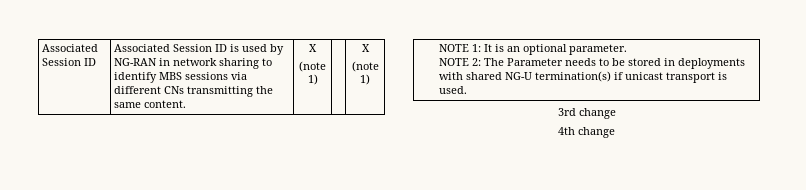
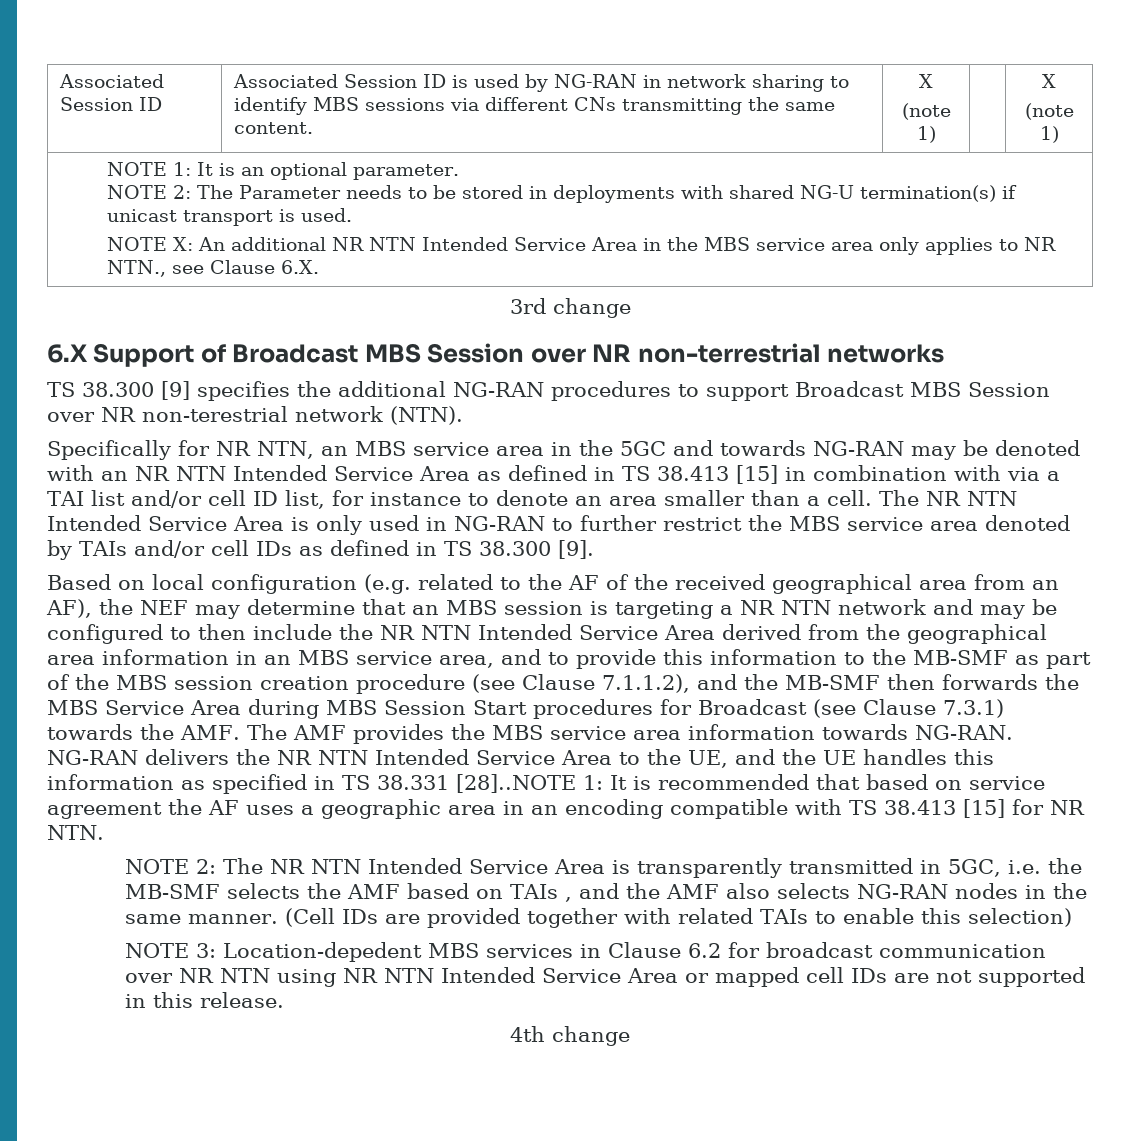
[557,108,616,119] // 3rd change -> [106,237,1056,255] [106,260,319,277] [509,298,631,318] [47,343,945,367] [47,381,1050,401] [47,406,463,425] [47,440,1080,460] [47,465,1060,484] [47,490,1017,509] [47,515,1070,535] [47,540,594,560] [47,574,1059,594] [46,599,1057,619] [47,624,1047,644] [47,649,1091,669] [47,674,1079,694] [47,699,1004,719] [47,724,1013,744] [47,749,994,768] [47,774,1045,794] [47,799,1085,819] [47,825,104,840] [125,858,1083,878] [125,883,1088,902] [125,908,1073,928] [125,942,1047,962] [125,967,1086,987] [125,992,285,1008] // NOTE X: An additional NR NTN Intended Service Area in the MBS service area only applies to NR NTN., see Clause 6.X. // 3rd change // 6.X Support of Broadcast MBS Session over NR non-terrestrial networks // TS 38.300 [9] specifies the additional NG-RAN procedures to support Broadcast MBS Session over NR non-terestrial network (NTN). // Specifically for NR NTN, an MBS service area in the 5GC and towards NG-RAN may be denoted with an NR NTN Intended Service Area as defined in TS 38.413 [15] in combination with via a TAI list and/or cell ID list, for instance to denote an area smaller than a cell. The NR NTN Intended Service Area is only used in NG-RAN to further restrict the MBS service area denoted by TAIs and/or cell IDs as defined in TS 38.300 [9]. // Based on local configuration (e.g. related to the AF of the received geographical area from an AF), the NEF may determine that an MBS session is targeting a NR NTN network and may be configured to then include the NR NTN Intended Service Area derived from the geographical area information in an MBS service area, and to provide this information to the MB-SMF as part of the MBS session creation procedure (see Clause 7.1.1.2), and the MB-SMF then forwards the MBS Service Area during MBS Session Start procedures for Broadcast (see Clause 7.3.1) towards the AMF. The AMF provides the MBS service area information towards NG-RAN. NG-RAN delivers the NR NTN Intended Service Area to the UE, and the UE handles this information as specified in TS 38.331 [28]..NOTE 1: It is recommended that based on service agreement the AF uses a geographic area in an encoding compatible with TS 38.413 [15] for NR NTN. // NOTE 2: The NR NTN Intended Service Area is transparently transmitted in 5GC, i.e. the MB-SMF selects the AMF based on TAIs , and the AMF also selects NG-RAN nodes in the same manner. (Cell IDs are provided together with related TAIs to enable this selection) // NOTE 3: Location-depedent MBS services in Clause 6.2 for broadcast communication over NR NTN using NR NTN Intended Service Area or mapped cell IDs are not supported in this release.

